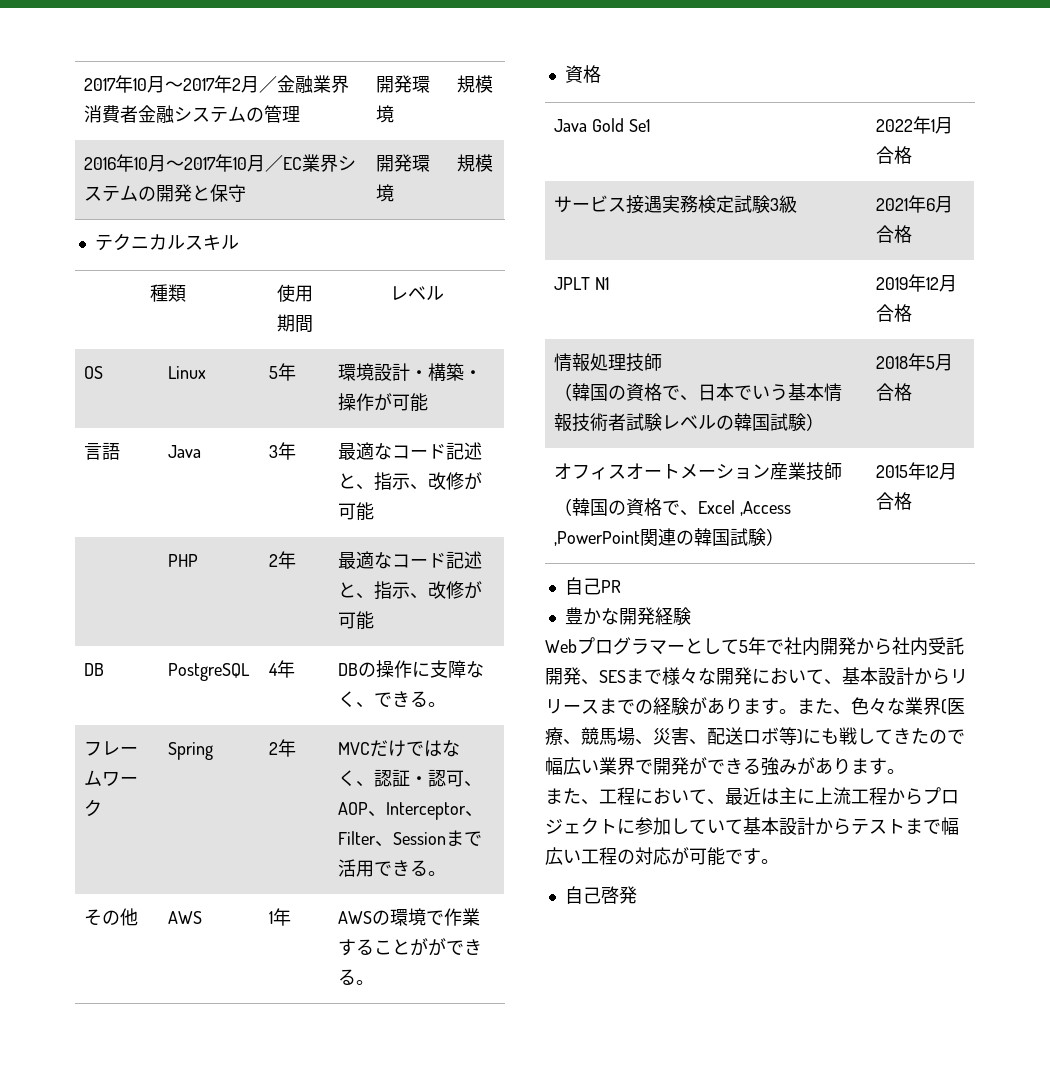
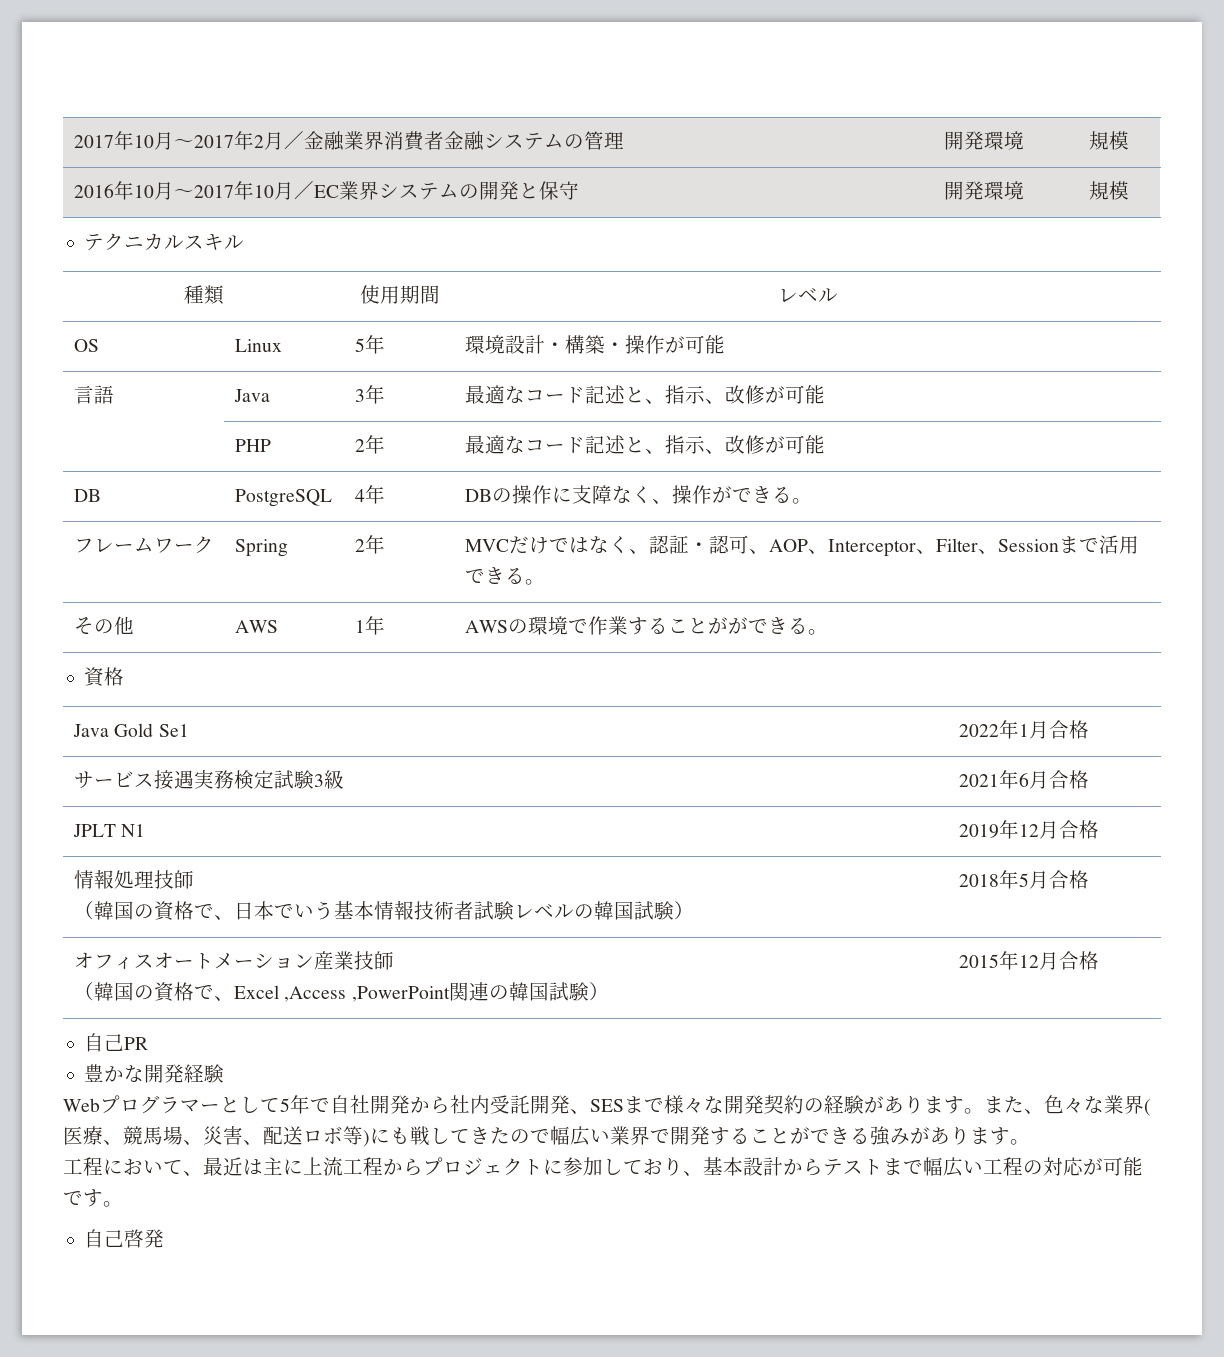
(375, 705) none -> [671,485,732,504] 操作が
[784,637,820,656] 社内 -> [330,1095,370,1114] 自社
[752,667,968,685] [545,698,635,714] において、基本設計からリリースまで -> [764,1095,804,1114] 契約
(689, 766) none -> [710,1127,790,1145] すること
[545,788,599,805] また、 -> (1030, 1142) none
[707,819,743,834] いて -> [643,1157,703,1176] おり、

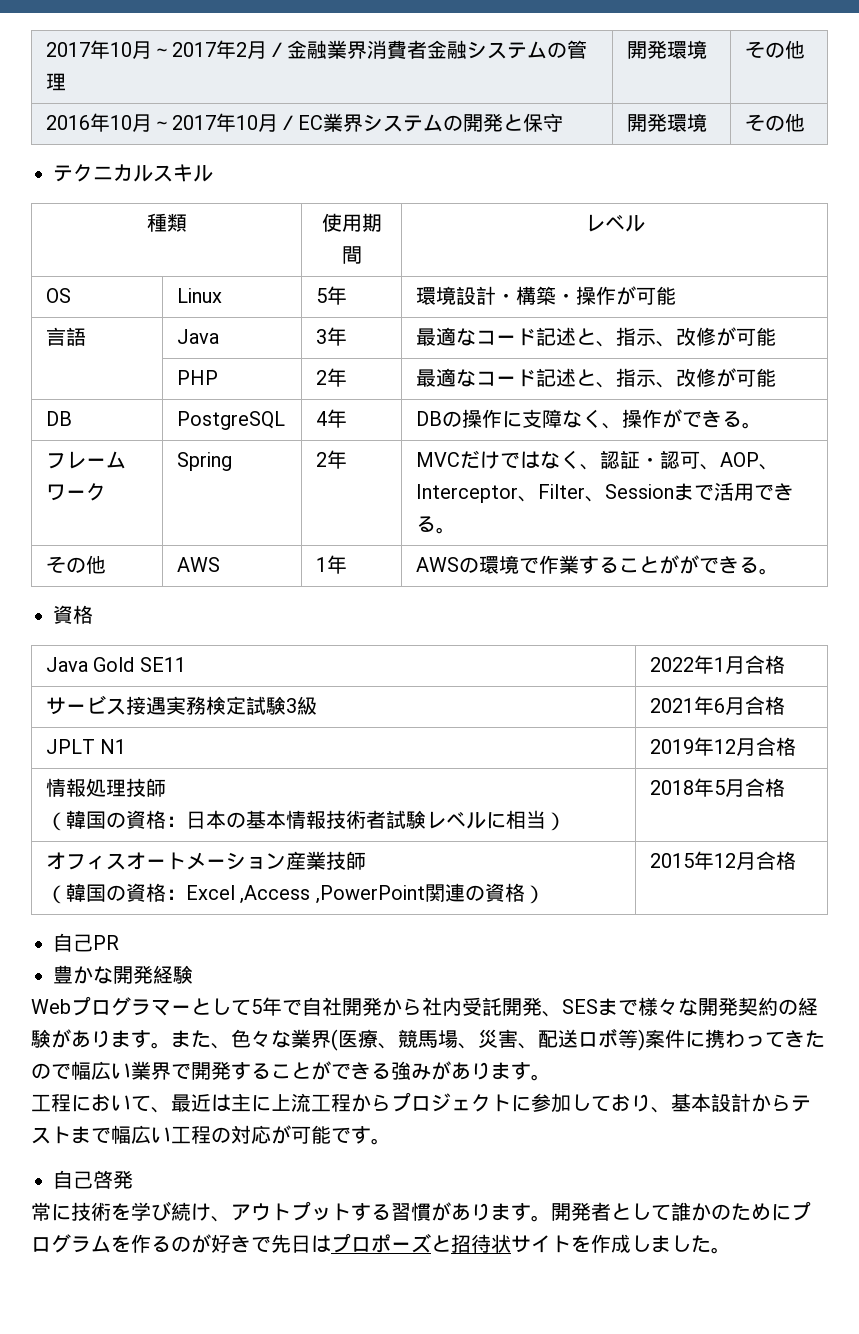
[1088,131,1129,150] 規模 -> [745,40,806,59] その他
[1088,181,1129,200] 規模 -> [745,113,806,132] その他
[158,724,189,737] Se1 -> [139,657,186,672] SE11
[193,901,334,920] で、日本でいう -> [166,810,247,829] ：日本の
[573,901,674,920] の韓国試験 -> [486,810,547,829] に相当
[193,985,234,1001] で、 -> [166,889,187,900] ：
[508,982,589,1001] 韓国試験 -> [484,883,525,902] 資格
[370,1126,450,1146] にも戦し -> [645,1029,765,1048] 案件に携わっ
(165, 1238) none -> [31,1201,811,1222] [31,1233,731,1254] // 常に技術を学び続け、アウトプットする習慣があります。開発者として誰かのためにプログラムを作るのが好きで先日はプロポーズと招待状サイトを作成しました。

